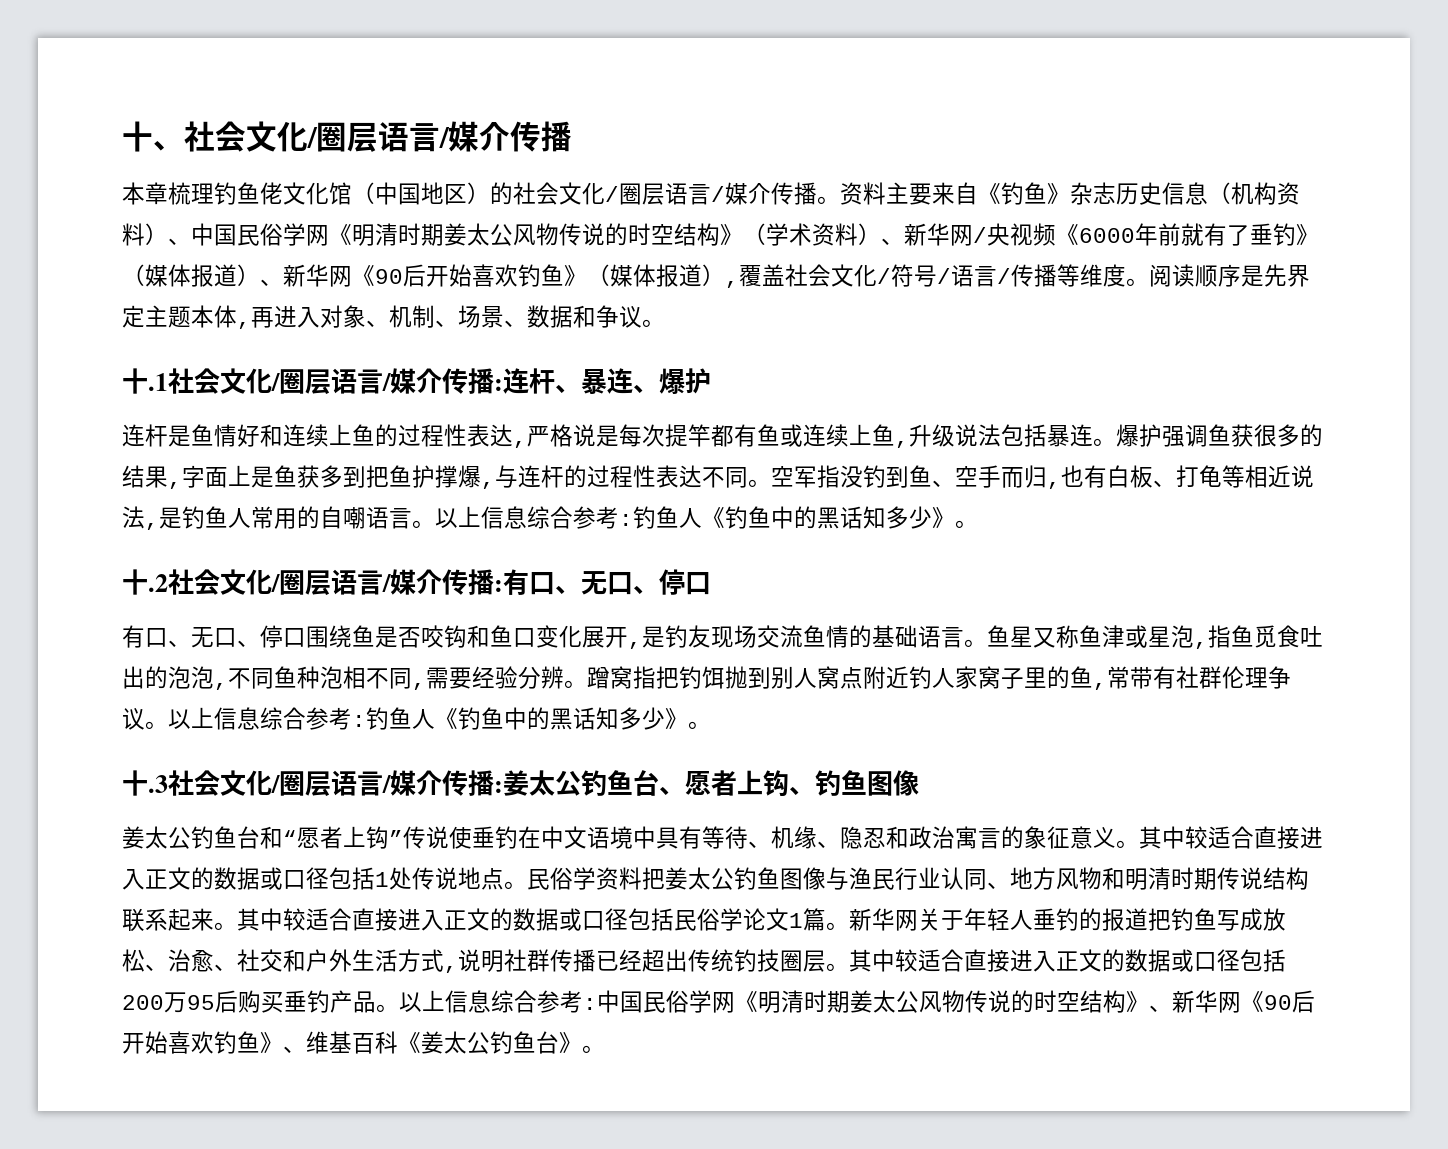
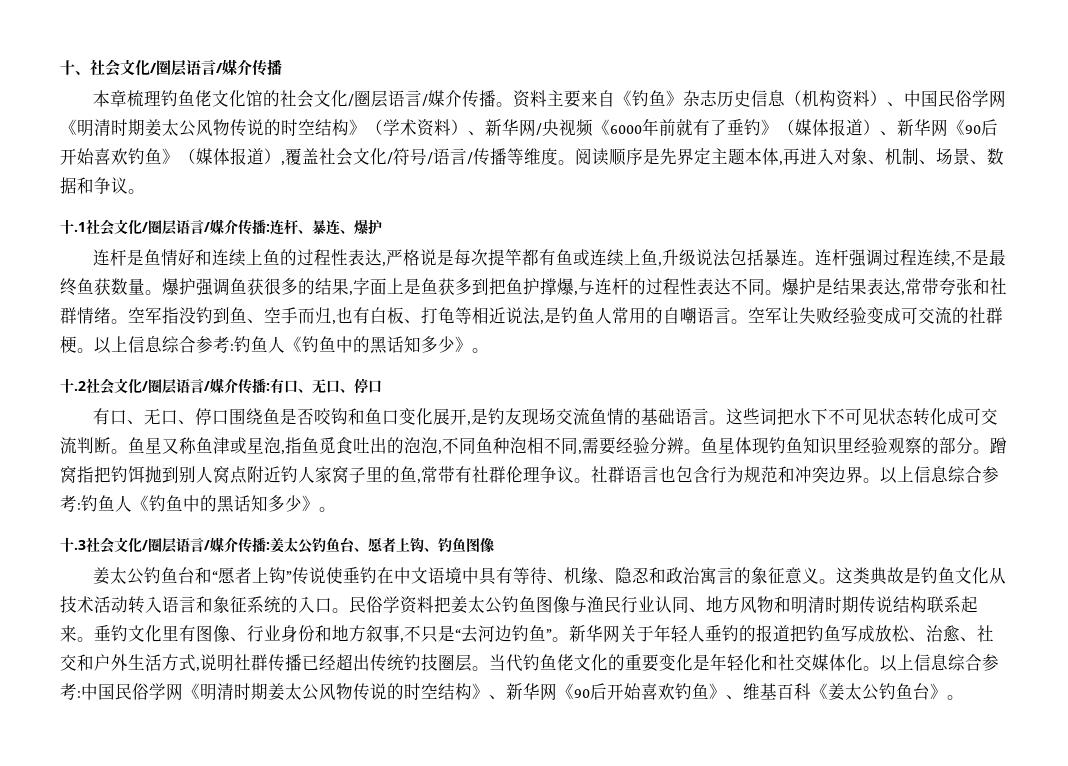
[352,182,490,205] （中国地区） -> (264, 98) none
(1116, 442) none -> [815,249,1007,267] [60,278,162,296] 连杆强调过程连续,不是最终鱼获数量。
(771, 483) none -> [782,278,1007,296] [60,307,128,324] 爆护是结果表达,常带夸张和社群情绪。
(435, 524) none -> [748,307,1003,324] [60,336,94,353] 空军让失败经验变成可交流的社群梗。
(987, 643) none -> [726,408,999,426] [60,437,128,454] 这些词把水下不可见状态转化成可交流判断。
(587, 684) none -> [701,437,990,455] 鱼星体现钓鱼知识里经验观察的部分。
(168, 725) none -> [591,466,880,483] 社群语言也包含行为规范和冲突边界。
[1139,826,1323,849] [122,867,504,890] 其中较适合直接进入正文的数据或口径包括1处传说地点 -> [836,567,1007,585] [60,596,332,614] 这类典故是钓鱼文化从技术活动转入语言和象征系统的入口
[237,908,826,931] 其中较适合直接进入正文的数据或口径包括民俗学论文1篇 -> [94,625,552,643] 垂钓文化里有图像、行业身份和地方叙事,不只是“去河边钓鱼”
[849,949,1286,972] [122,990,376,1013] 其中较适合直接进入正文的数据或口径包括200万95后购买垂钓产品 -> [489,653,863,672] 当代钓鱼佬文化的重要变化是年轻化和社交媒体化

